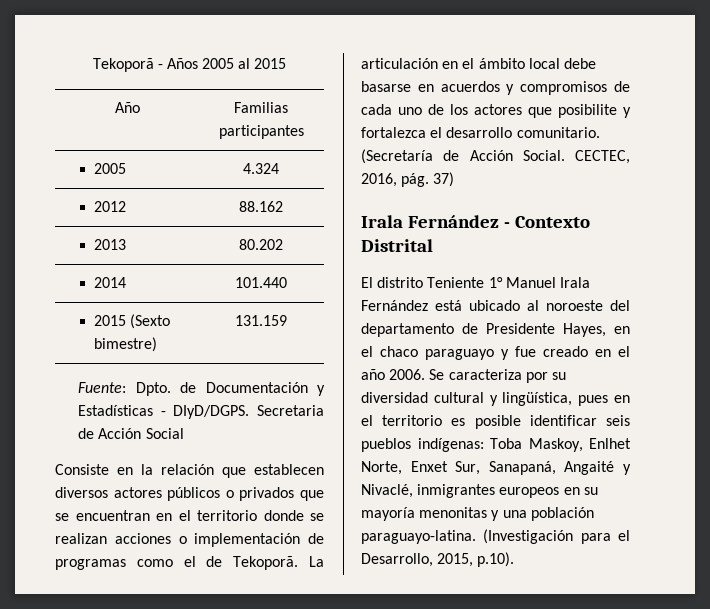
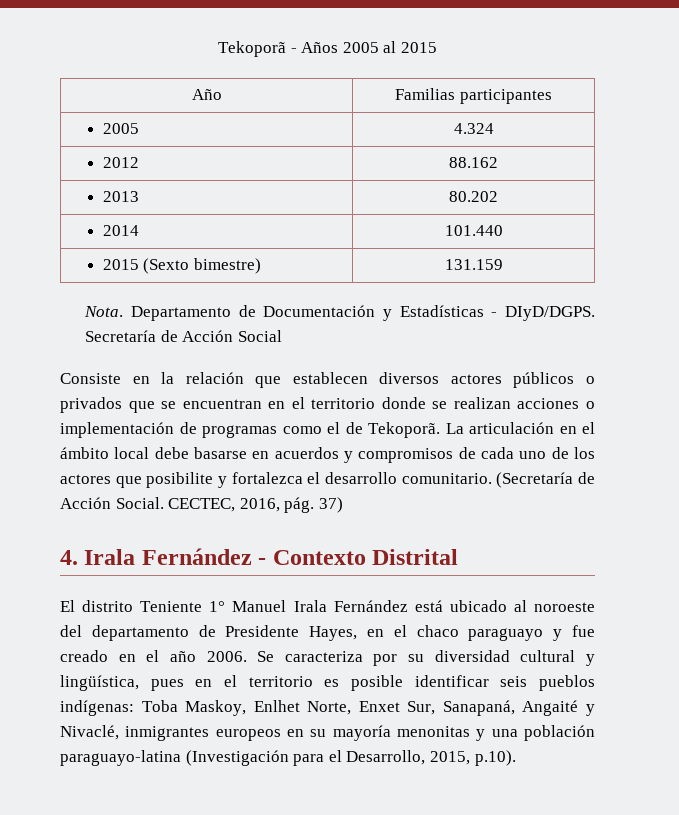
[78,382,171,396] Fuente: Dpto. -> [84,306,231,321] Nota. Departamento
[257,405,324,416] Secretaria -> [85,330,157,342] Secretaría
(455, 179) none -> [60,550,78,565] 4.
[361,530,476,544] paraguayo-latina. -> [60,750,181,766] paraguayo-latina

